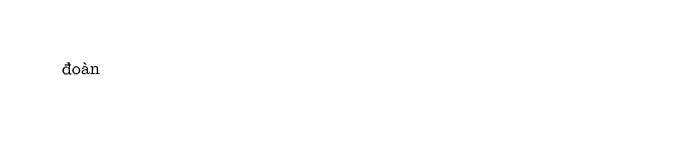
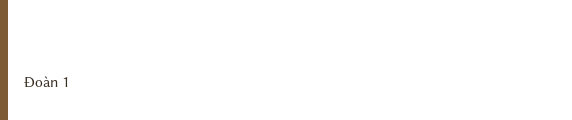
[61,61,100,75] đoàn -> [24,76,70,88] Đoàn 1

